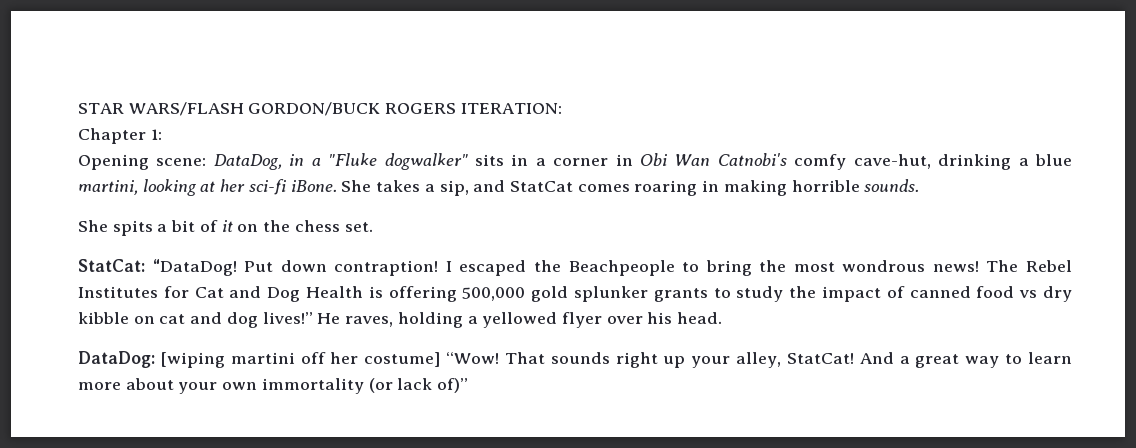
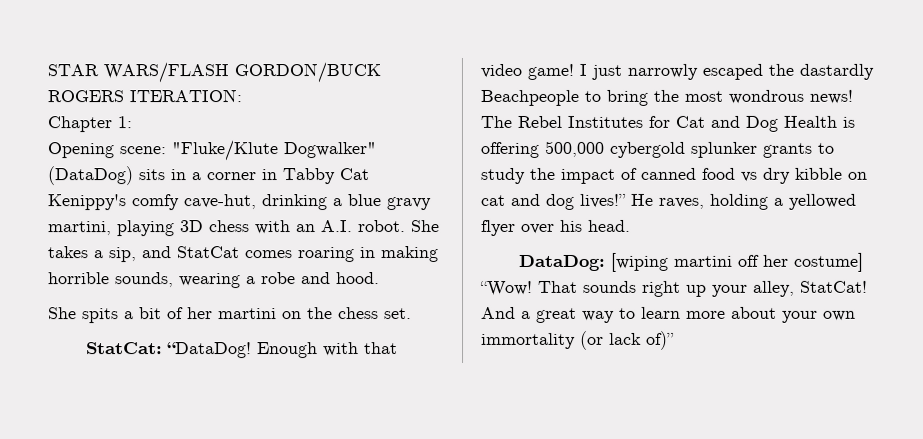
[213,153,468,170] DataDog, in a "Fluke dogwalker" -> [171,140,376,162] [47,166,133,186] "Fluke/Klute Dogwalker" (DataDog)
[640,153,787,166] Obi Wan Catnobi's -> [282,168,369,185] [47,194,126,211] Tabby Cat Kenippy's
[78,179,337,196] martini, looking at her sci-fi iBone. -> [386,197,431,211] [48,220,406,237] gravy martini, playing 3D chess with an A.I. robot.
[864,179,920,192] sounds. -> [115,272,380,289] sounds, wearing a robe and hood.
[221,220,233,232] it -> [187,307,277,320] her martini
[244,260,452,276] Put down contraption! I -> [257,342,399,359] [480,63,698,80] Enough with that video game! I just narrowly
(561, 266) none -> [799,63,874,80] dastardly
[531,286,569,302] gold -> [609,141,685,158] cybergold

